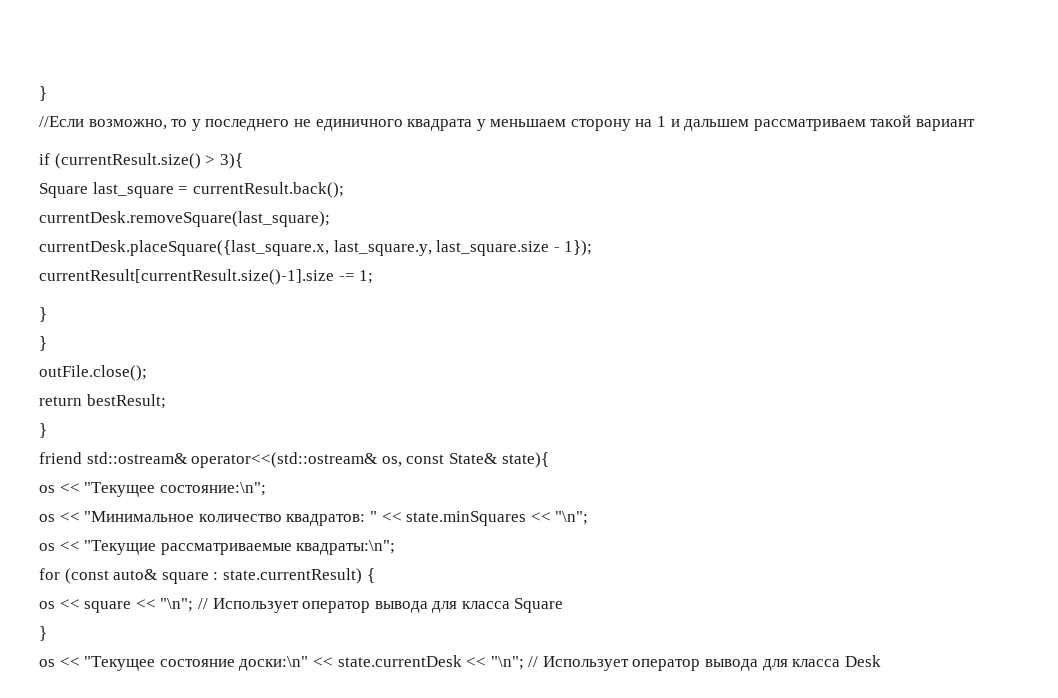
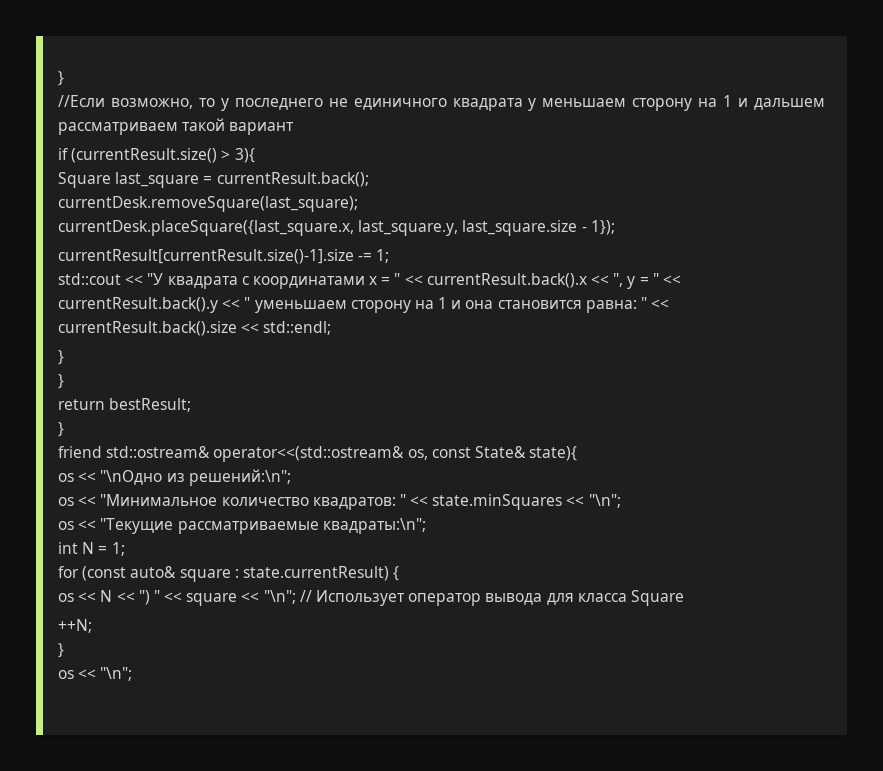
(374, 277) none -> [58,273,681,289] [58,297,670,313] [58,321,332,336] // std::cout << "У квадрата с координатами x = " << currentResult.back().x << ", y = " << currentResult.back().y << " уменьшаем сторону на 1 и она становится равна: " << currentResult.back().size << std::endl;
[39,365,147,381] // outFile.close(); -> (64, 381) none
[84,482,266,497] "Текущее состояние:\n"; -> [100,469,291,486] "\nОдно из решений:\n";
(396, 547) none -> [58,542,125,556] // int N = 1;
(80, 604) none -> [100,590,183,605] N << ") " <<
(564, 605) none -> [58,619,92,633] // ++N;
[84,655,881,671] "Текущее состояние доски:\n" << state.currentDesk << "\n"; // Использует оператор вывода для класса Desk -> [100,667,133,681] "\n";

